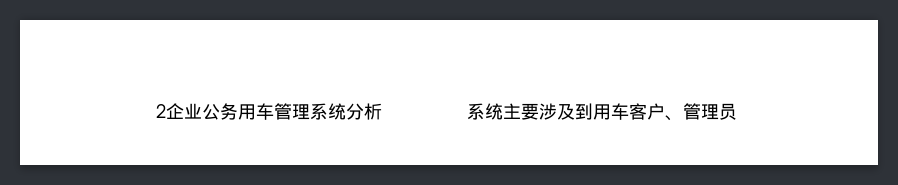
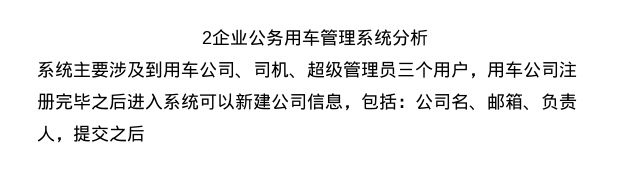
[629,103,737,121] 客户、管理员 -> [199,61,577,79] [37,93,577,111] [37,125,145,143] 公司、司机、超级管理员三个用户，用车公司注册完毕之后进入系统可以新建公司信息，包括：公司名、邮箱、负责人，提交之后

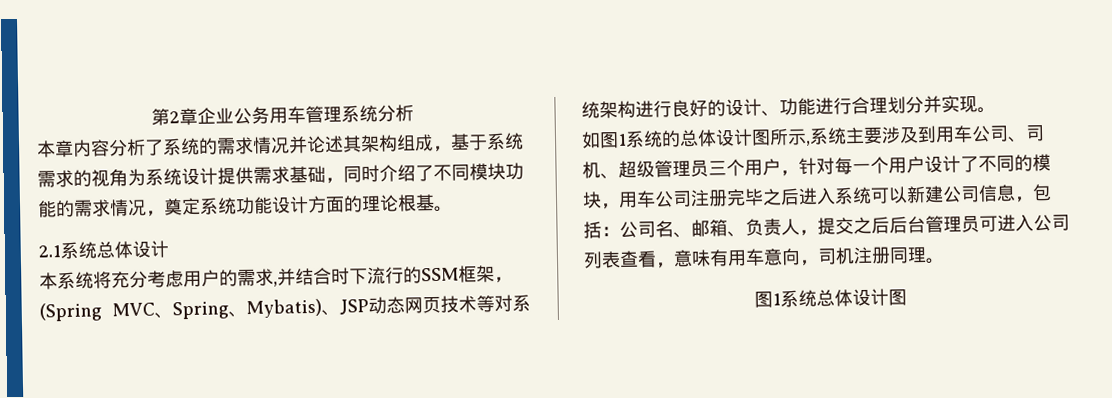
[201,31,212,44] 2 -> [150,107,198,126] 第2章
(428, 37) none -> [36,132,524,158] [37,162,524,188] [37,194,453,218] [38,240,169,260] [39,265,513,290] [39,294,531,322] [581,95,996,119] [581,128,811,149] 本章内容分析了系统的需求情况并论述其架构组成，基于系统需求的视角为系统设计提供需求基础，同时介绍了不同模块功能的需求情况，奠定系统功能设计方面的理论根基。 // 2.1系统总体设计 // 本系统将充分考虑用户的需求,并结合时下流行的SSM框架，(Spring MVC、Spring、Mybatis)、JSP动态网页技术等对系统架构进行良好的设计、功能进行合理划分并实现。 // 如图1系统的总体设计图所示,
(487, 76) none -> [798,153,1051,176] [582,191,620,210] 针对每一个用户设计了不同的模块，
(145, 133) none -> [889,214,1070,234] [583,246,945,269] [753,288,907,308] 后台管理员可进入公司列表查看，意味有用车意向，司机注册同理。 // 图1系统总体设计图

